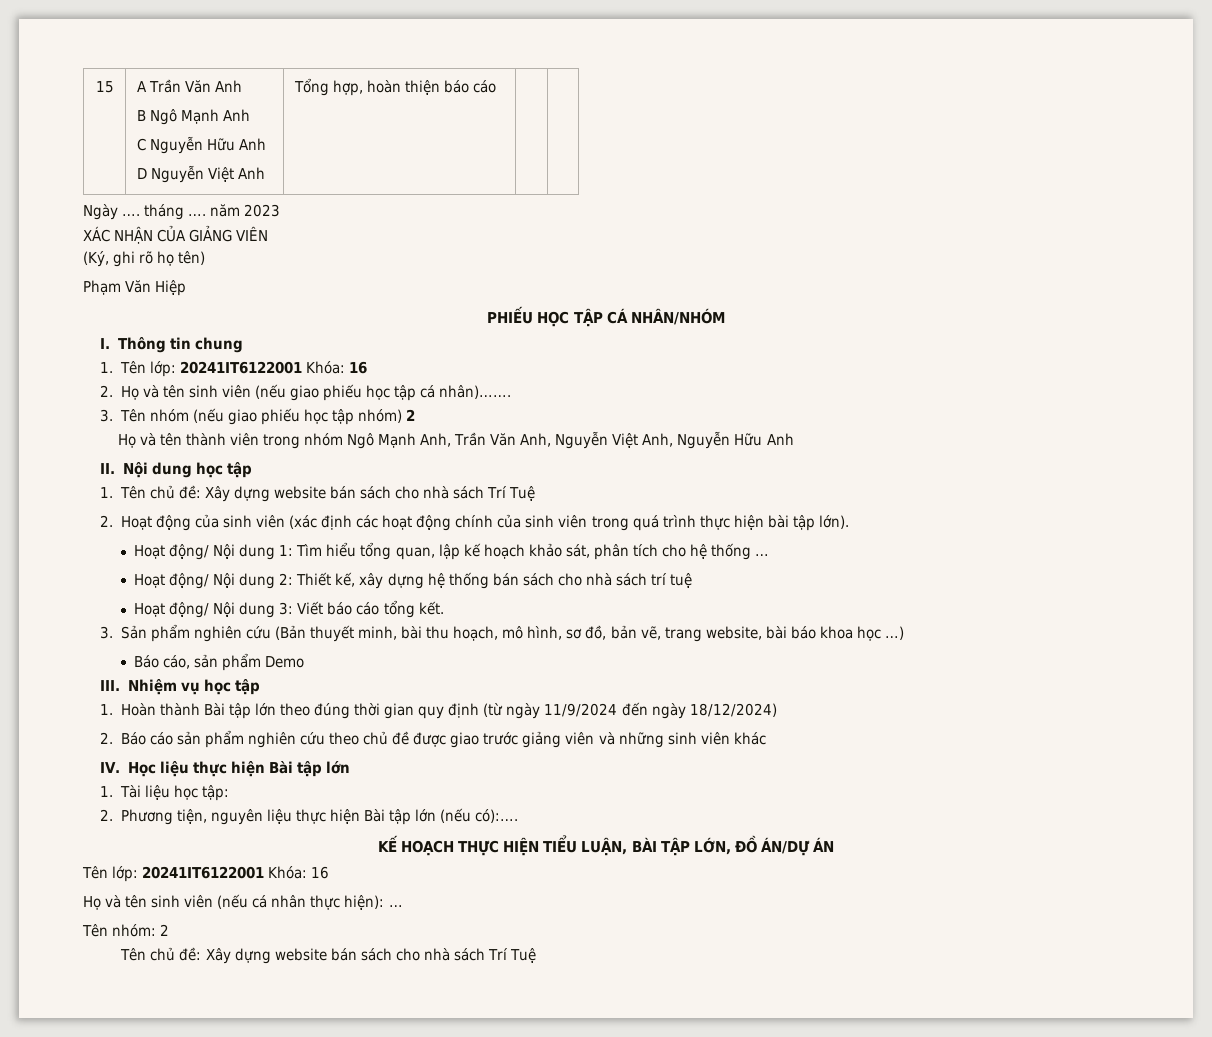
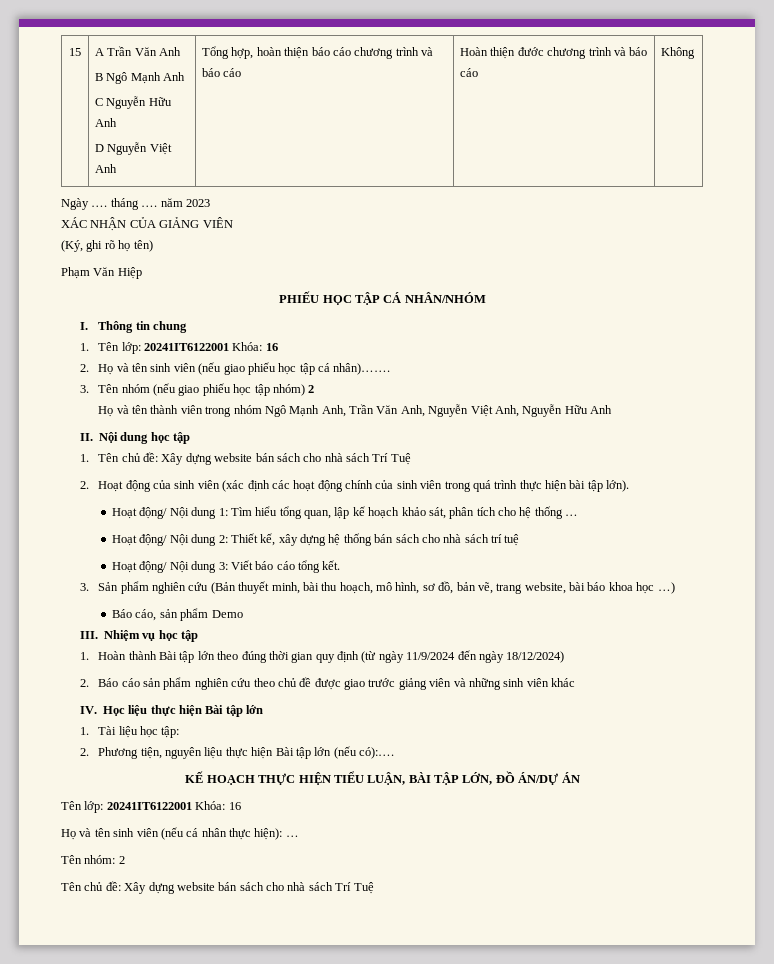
(497, 86) | | -> [354,47,434,59] [202,68,242,77] [460,47,648,59] [460,68,479,77] [661,47,696,59] chương trình và báo cáo | Hoàn thiện đước chương trình và báo cáo | Không

